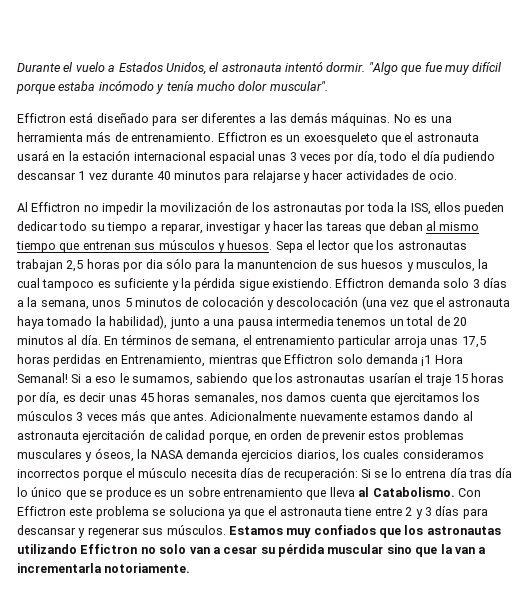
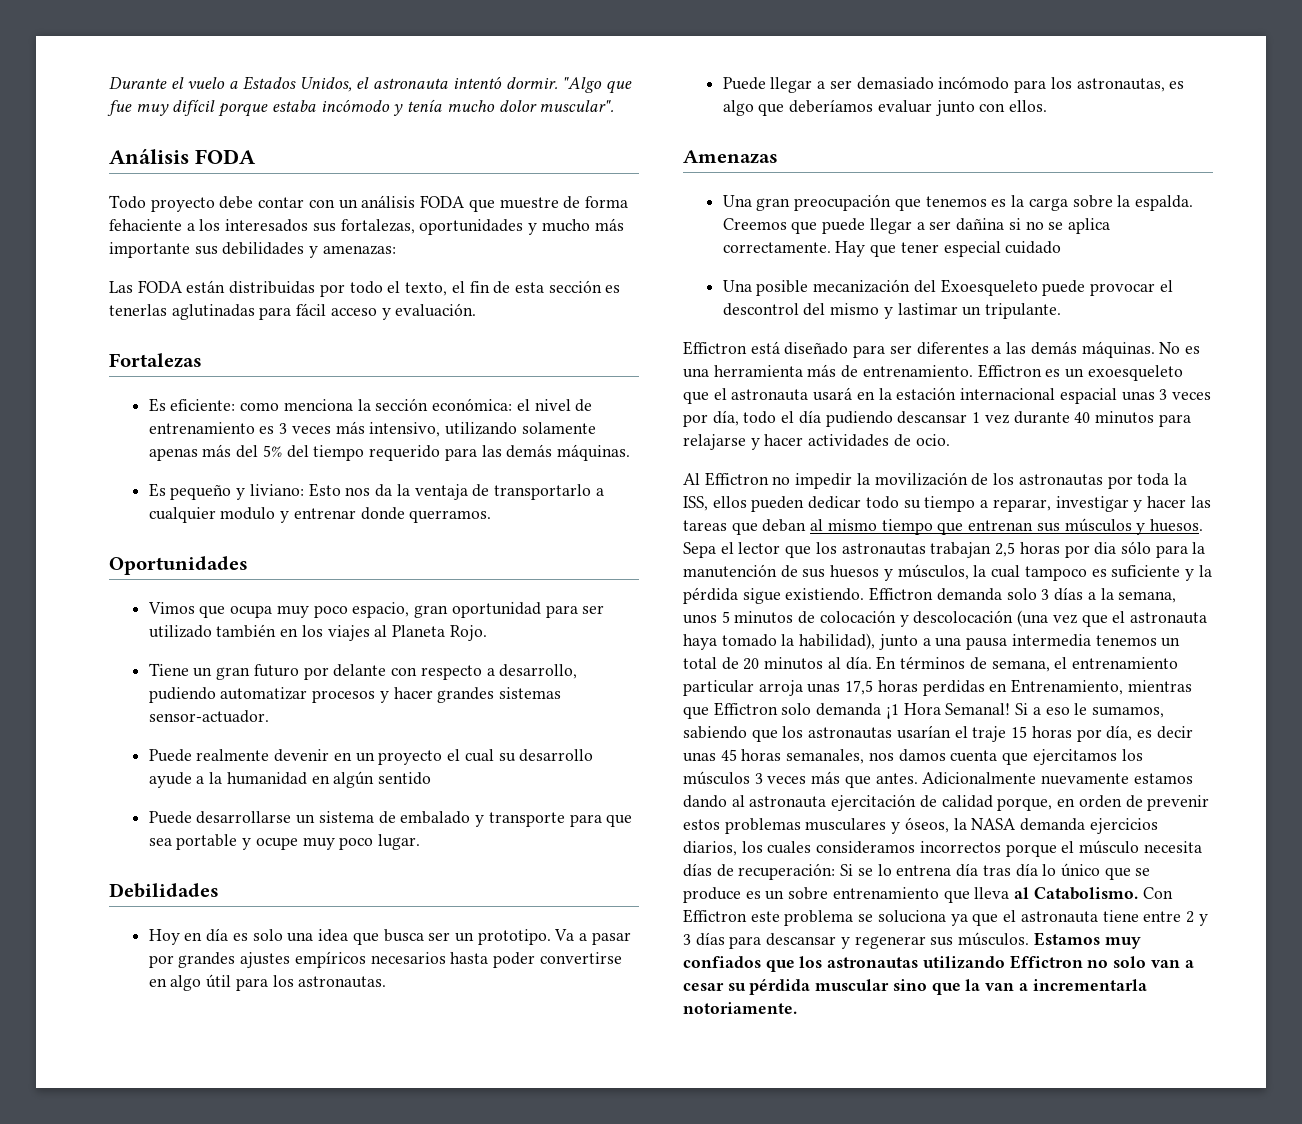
(328, 86) none -> [109,148,256,164] [109,195,628,212] [109,218,624,235] [109,242,396,258] [109,280,621,297] [109,303,477,320] [109,353,202,368] [148,398,593,412] [148,421,596,437] [148,444,630,461] [148,483,604,500] [148,507,492,523] [109,556,248,575] [147,602,605,618] [148,624,487,641] [148,663,578,680] [148,687,562,703] [148,710,269,723] [148,749,594,765] [148,771,432,788] [148,811,633,827] [148,834,421,850] [109,883,219,898] [148,928,631,945] [148,951,622,968] [148,974,387,991] [722,76,1185,93] [722,99,1048,116] [683,150,778,164] [722,194,1193,211] [722,218,1110,234] [722,241,1062,257] [722,279,1173,296] [722,303,1062,319] // Análisis FODA // Todo proyecto debe contar con un análisis FODA que muestre de forma fehaciente a los interesados sus fortalezas, oportunidades y mucho más importante sus debilidades y amenazas: // Las FODA están distribuidas por todo el texto, el fin de esta sección es tenerlas aglutinadas para fácil acceso y evaluación. // Fortalezas // Es eficiente: como menciona la sección económica: el nivel de entrenamiento es 3 veces más intensivo, utilizando solamente apenas más del 5% del tiempo requerido para las demás máquinas. // Es pequeño y liviano: Esto nos da la ventaja de transportarlo a cualquier modulo y entrenar donde querramos. // Oportunidades // Vimos que ocupa muy poco espacio, gran oportunidad para ser utilizado también en los viajes al Planeta Rojo. // Tiene un gran futuro por delante con respecto a desarrollo, pudiendo automatizar procesos y hacer grandes sistemas sensor-actuador. // Puede realmente devenir en un proyecto el cual su desarrollo ayude a la humanidad en algún sentido // Puede desarrollarse un sistema de embalado y transporte para que sea portable y ocupe muy poco lugar. // Debilidades // Hoy en día es solo una idea que busca ser un prototipo. Va a pasar por grandes ajustes empíricos necesarios hasta poder convertirse en algo útil para los astronautas. // Puede llegar a ser demasiado incómodo para los astronautas, es algo que deberíamos evaluar junto con ellos. // Amenazas // Una gran preocupación que tenemos es la carga sobre la espalda. Creemos que puede llegar a ser dañina si no se aplica correctamente. Hay que tener especial cuidado // Una posible mecanización del Exoesqueleto puede provocar el descontrol del mismo y lastimar un tripulante.
[237,260,317,269] manuntencion -> [683,564,777,578] manutención
[415,259,475,272] musculos, -> [897,564,969,580] músculos,

